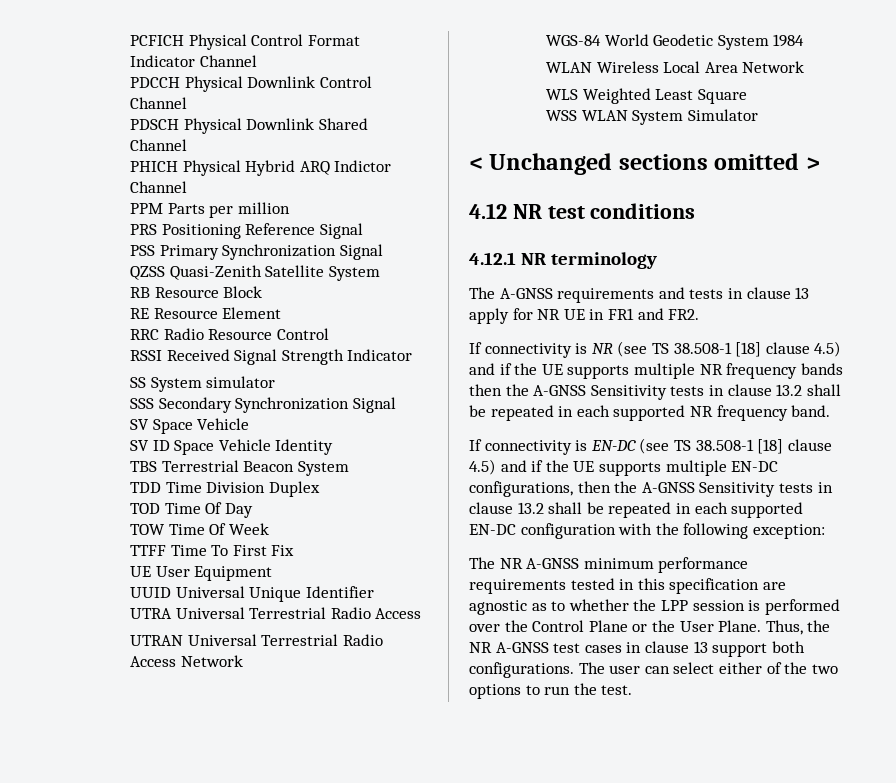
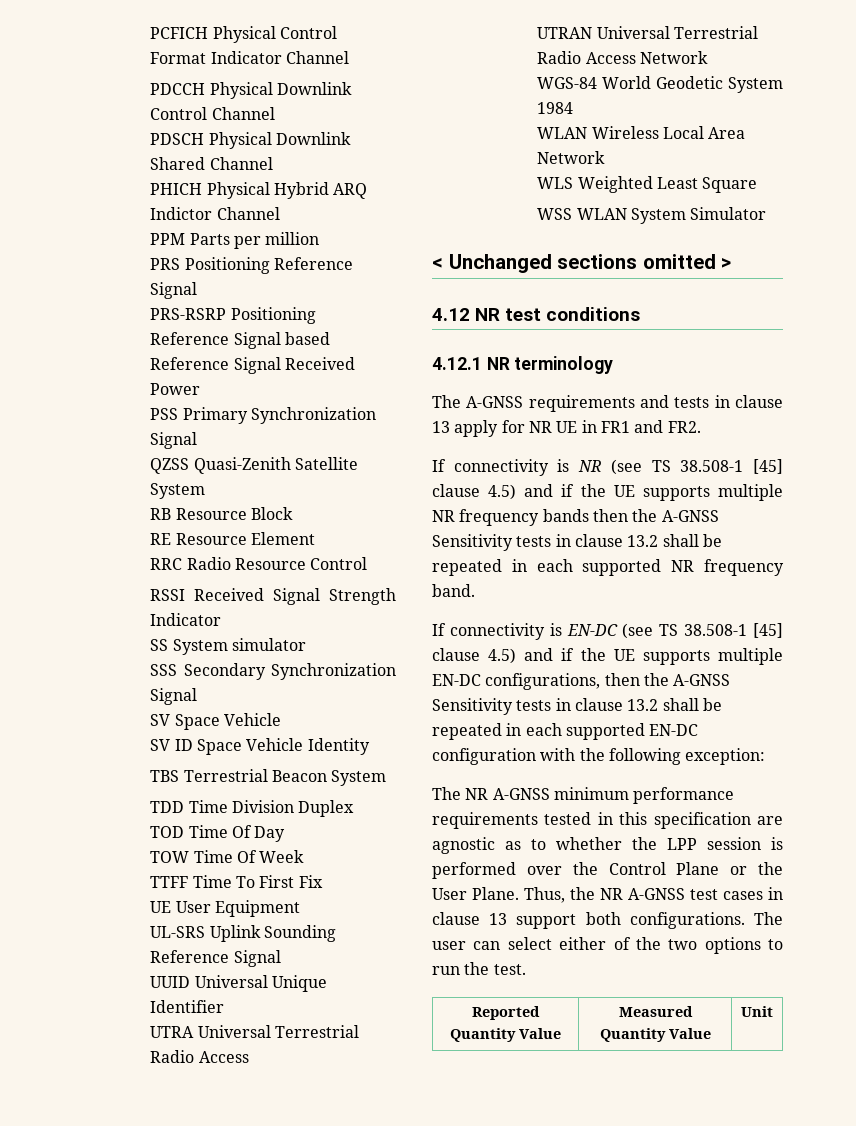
(363, 231) none -> [150,307,316,324] [150,332,330,349] [150,357,355,374] [150,383,201,395] // PRS-RSRP Positioning Reference Signal based Reference Signal Received Power
(273, 573) none -> [150,925,336,942] [150,950,281,967] // UL-SRS Uplink Sounding Reference Signal
[735,342,762,357] [18] -> [753,459,783,474] [45]
[757,439,784,454] [18] -> [753,623,783,638] [45]
(633, 690) none -> [472,1006,540,1020] [450,1028,561,1042] [618,1006,693,1017] [599,1028,711,1042] [741,1006,773,1017] // Reported Quantity Value | Measured Quantity Value | Unit

